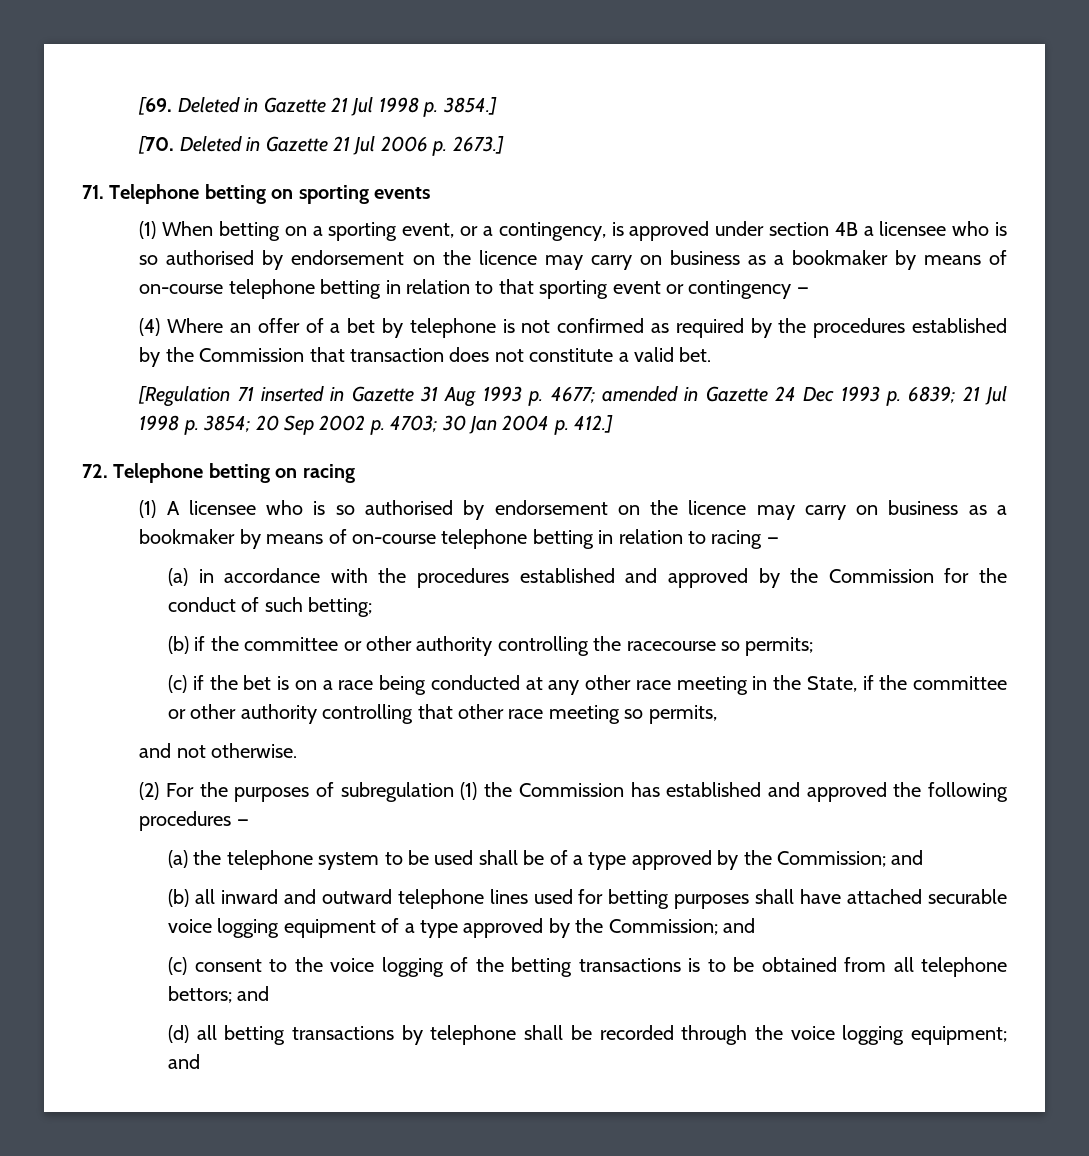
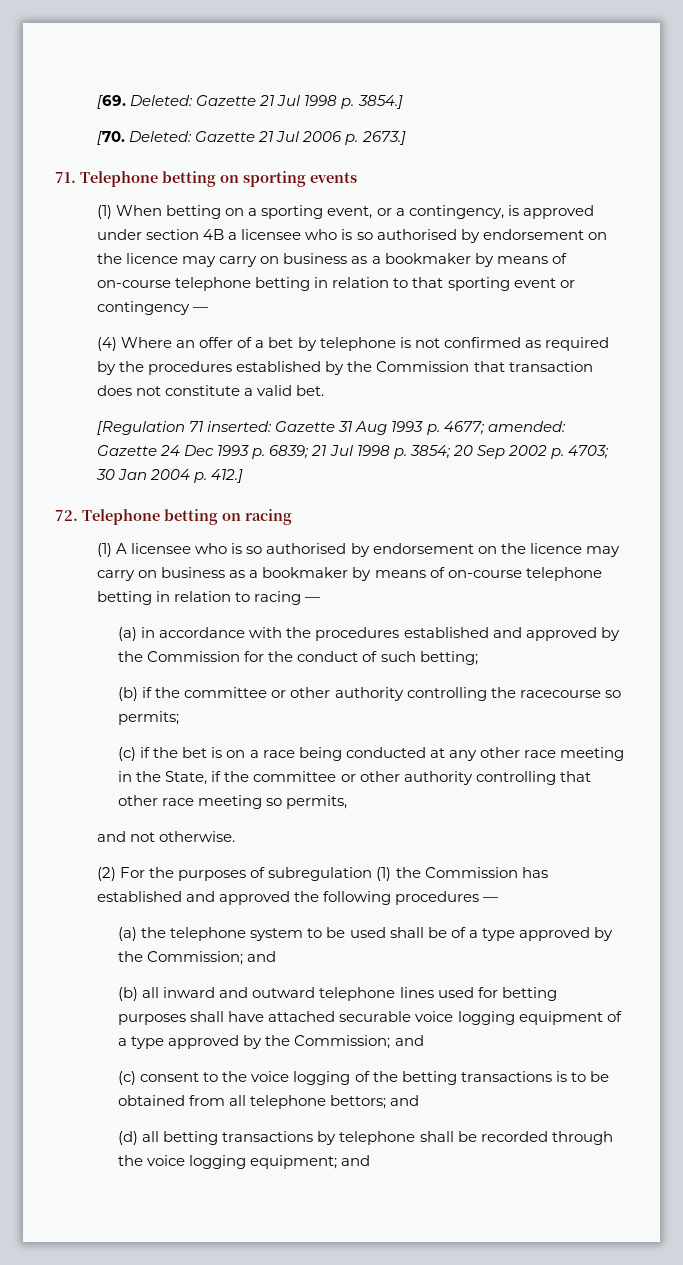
[177,97,259,113] Deleted in -> [130,95,194,106] Deleted:
[179,136,261,152] Deleted in -> [129,131,193,142] Deleted:
[261,386,345,402] inserted in -> [207,421,273,432] inserted:
[601,386,699,402] amended in -> [487,421,566,432] amended:

